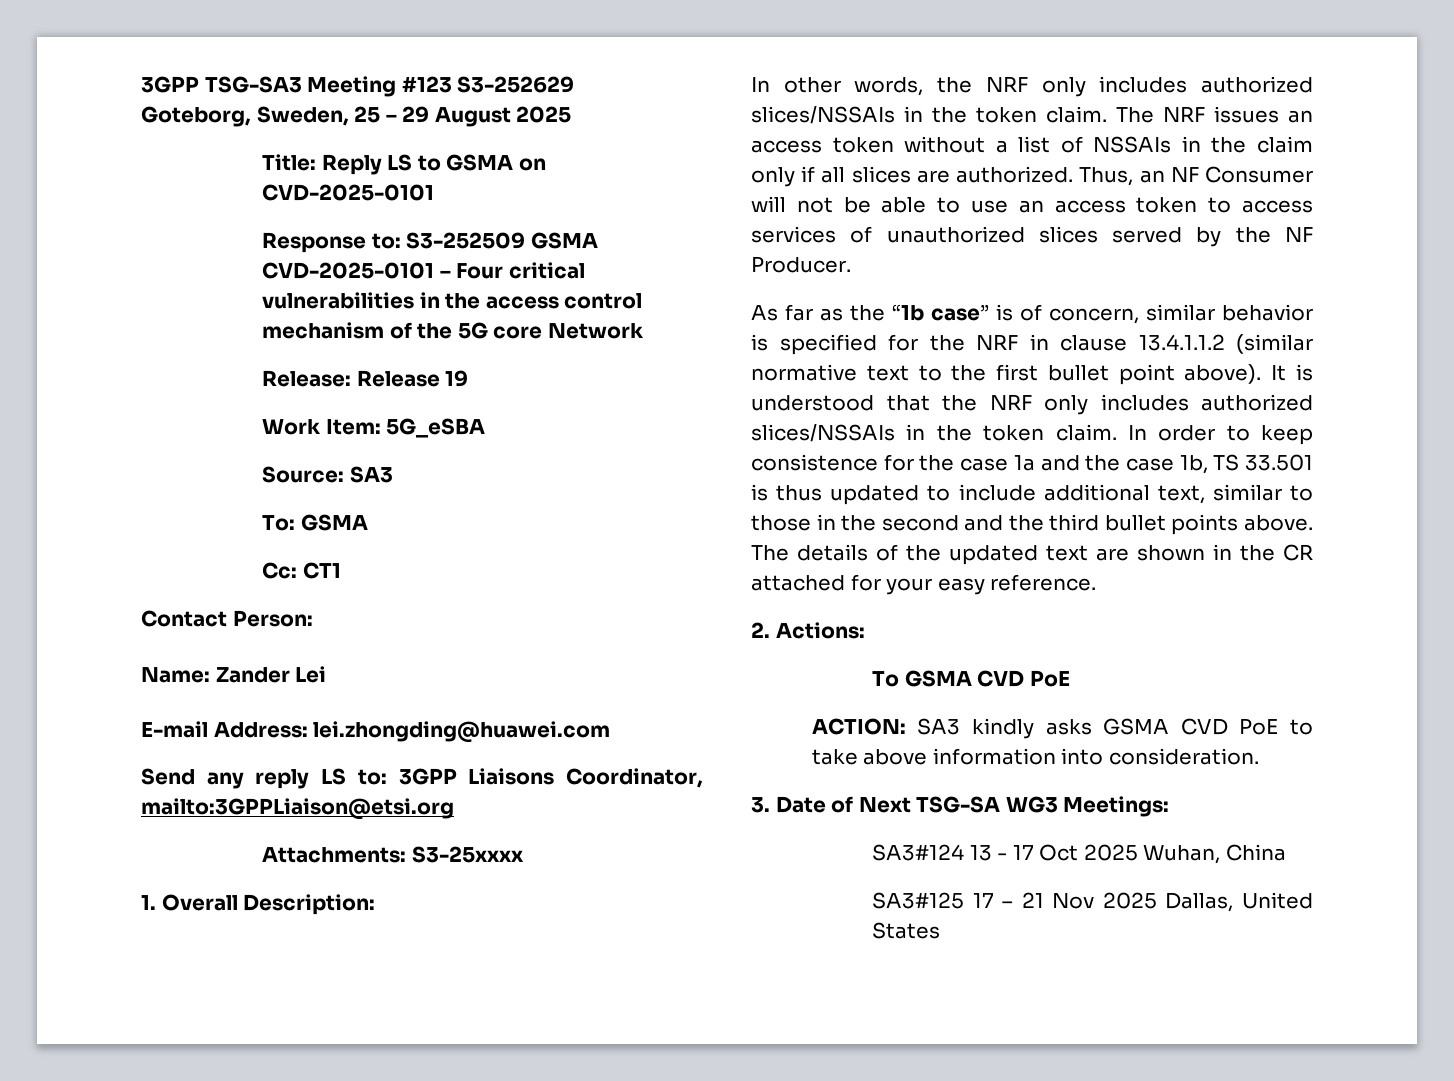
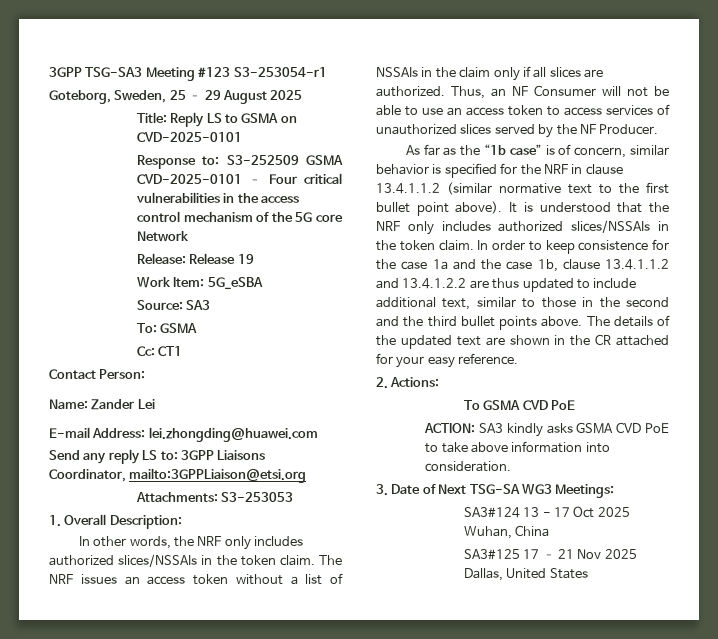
[457,76,575,93] S3-252629 -> [233,67,327,77] S3-253054-r1
[411,846,524,863] S3-25xxxx -> [221,492,294,502] S3-253053
[1213,454,1313,471] [751,484,768,501] TS 33.501 is -> [562,259,669,270] [376,278,489,289] clause 13.4.1.1.2 and 13.4.1.2.2 are

